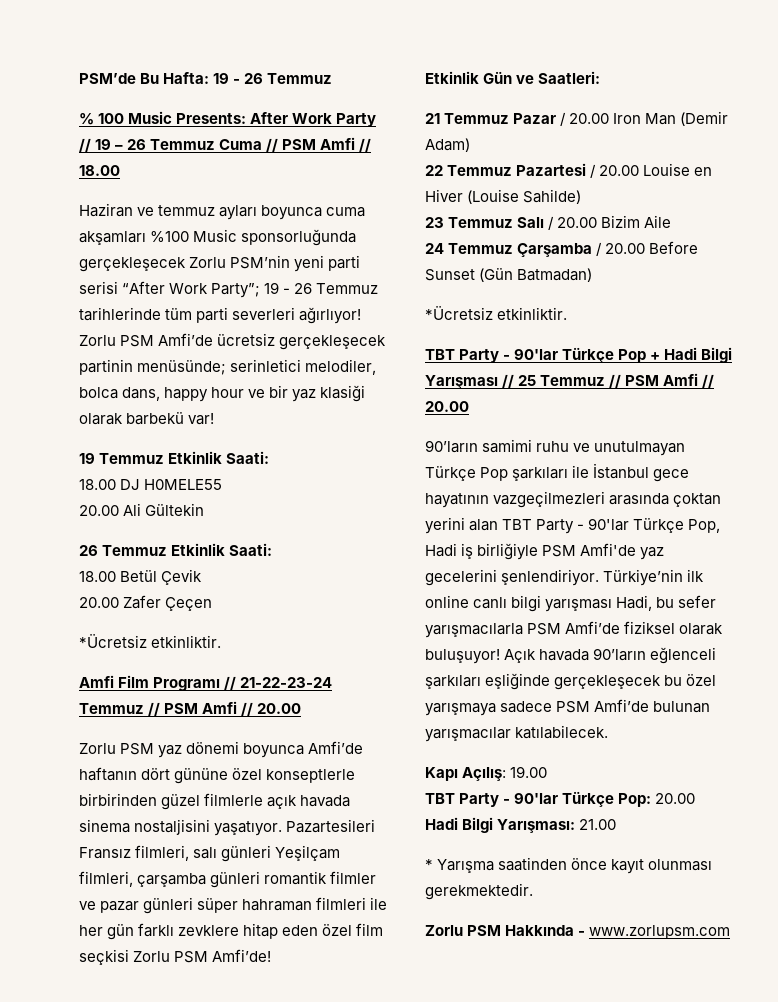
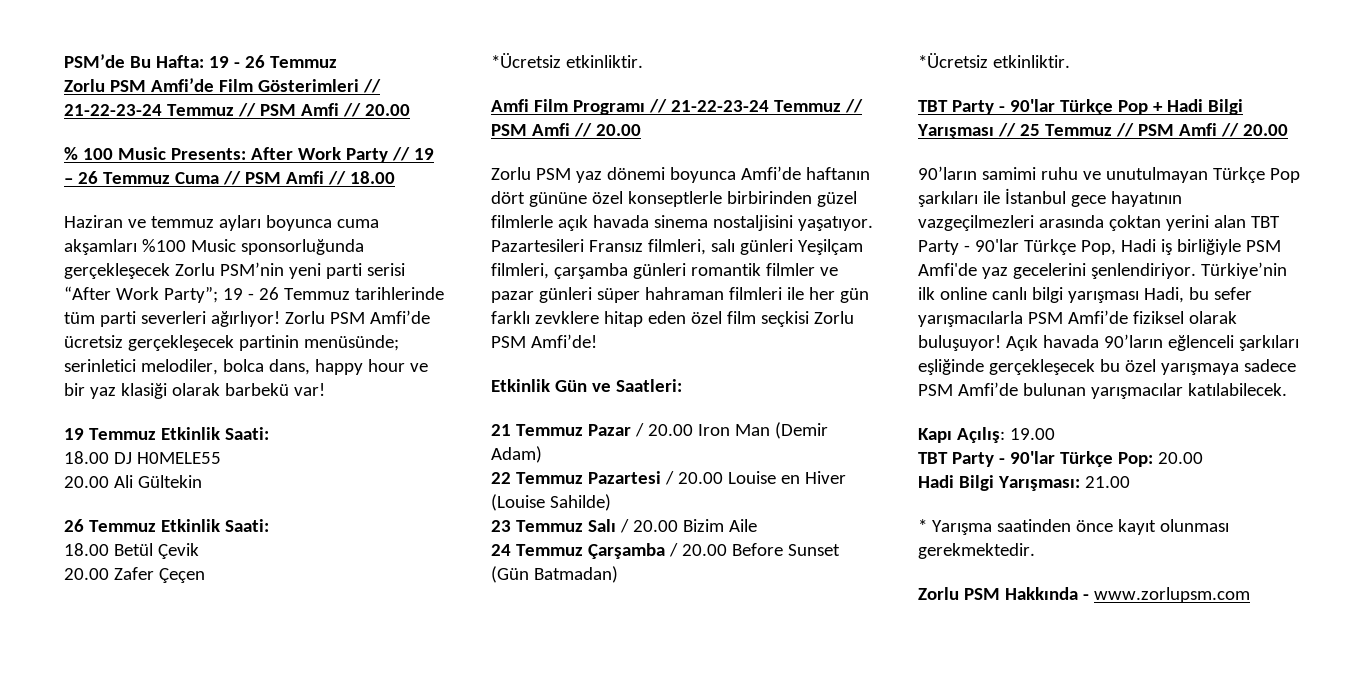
(333, 78) none -> [64,78,381,93] [64,103,410,117] // Zorlu PSM Amfi’de Film Gösterimleri // 21-22-23-24 Temmuz // PSM Amfi // 20.00

